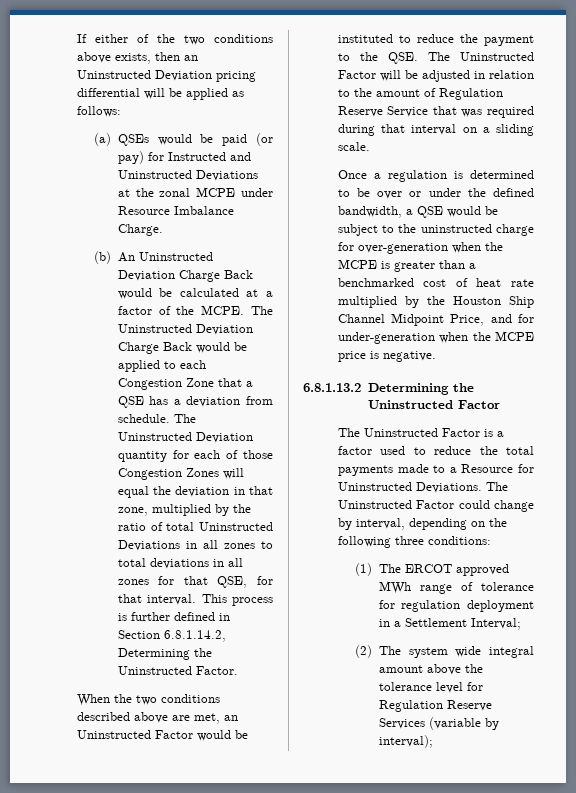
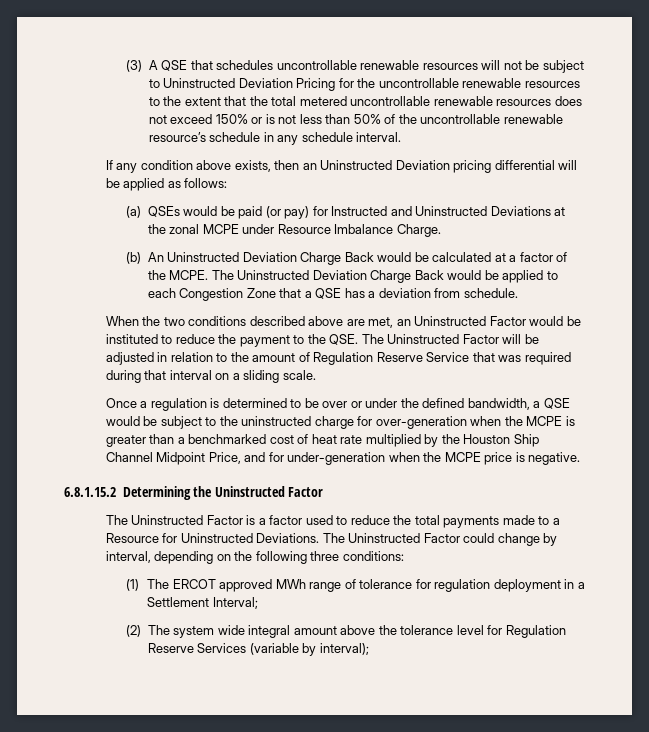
[76,34,273,45] If either of the two conditions -> [126,60,584,73] [148,78,580,91] [148,96,582,106] [148,114,563,124] [148,132,402,145] [105,160,193,173] (3) A QSE that schedules uncontrollable renewable resources will not be subject to Uninstructed Deviation Pricing for the uncontrollable renewable resources to the extent that the total metered uncontrollable renewable resources does not exceed 150% or is not less than 50% of the uncontrollable renewable resource’s schedule in any schedule interval. // If any condition
[173,414,196,423] [117,432,253,443] [117,450,273,462] [117,468,244,480] [117,486,273,498] [117,504,251,516] [117,522,273,531] [117,540,273,551] [117,558,243,569] [117,576,273,588] [117,594,273,606] [117,612,230,621] [117,630,226,642] [117,648,212,660] [117,666,238,675] The Uninstructed Deviation quantity for each of those Congestion Zones will equal the deviation in that zone, multiplied by the ratio of total Uninstructed Deviations in all zones to total deviations in all zones for that QSE, for that interval. This process is further defined in Section 6.8.1.14.2, Determining the Uninstructed Factor. -> (518, 293) none
[303,383,361,392] 6.8.1.13.2 -> [64,487,116,497] 6.8.1.15.2

